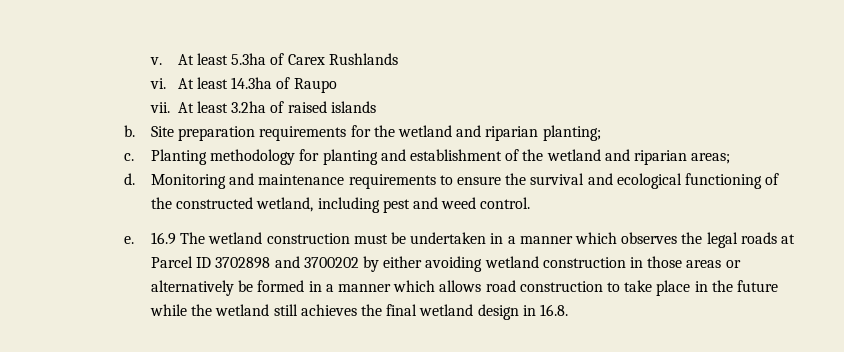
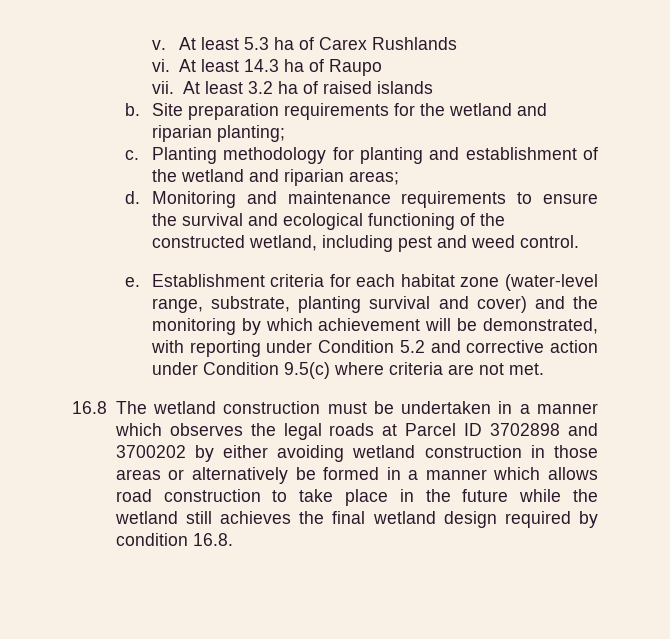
[231,53,267,65] 5.3ha -> [243,37,294,50] 5.3 ha
[231,77,273,89] 14.3ha -> [243,59,304,72] 14.3 ha
[231,101,267,113] 3.2ha -> [247,81,298,94] 3.2 ha
[151,232,177,245] 16.9 -> [151,274,598,291] [151,296,598,313] [151,318,598,335] [150,340,598,357] [151,362,544,379] [72,401,107,414] Establishment criteria for each habitat zone (water-level range, substrate, planting survival and cover) and the monitoring by which achievement will be demonstrated, with reporting under Condition 5.2 and corrective action under Condition 9.5(c) where criteria are not met. // 16.8
[522,305,536,316] in -> [504,511,598,528] [115,533,188,546] required by condition

